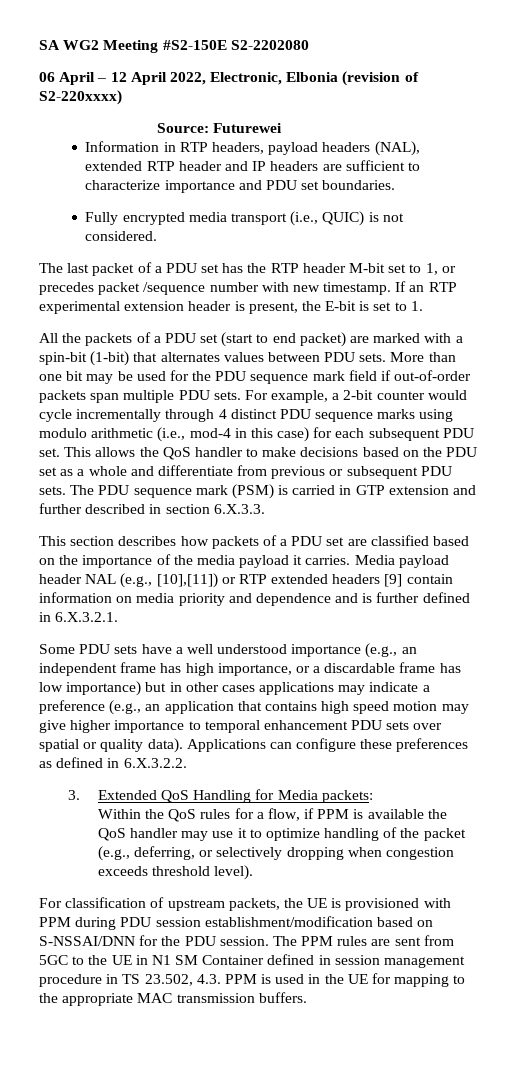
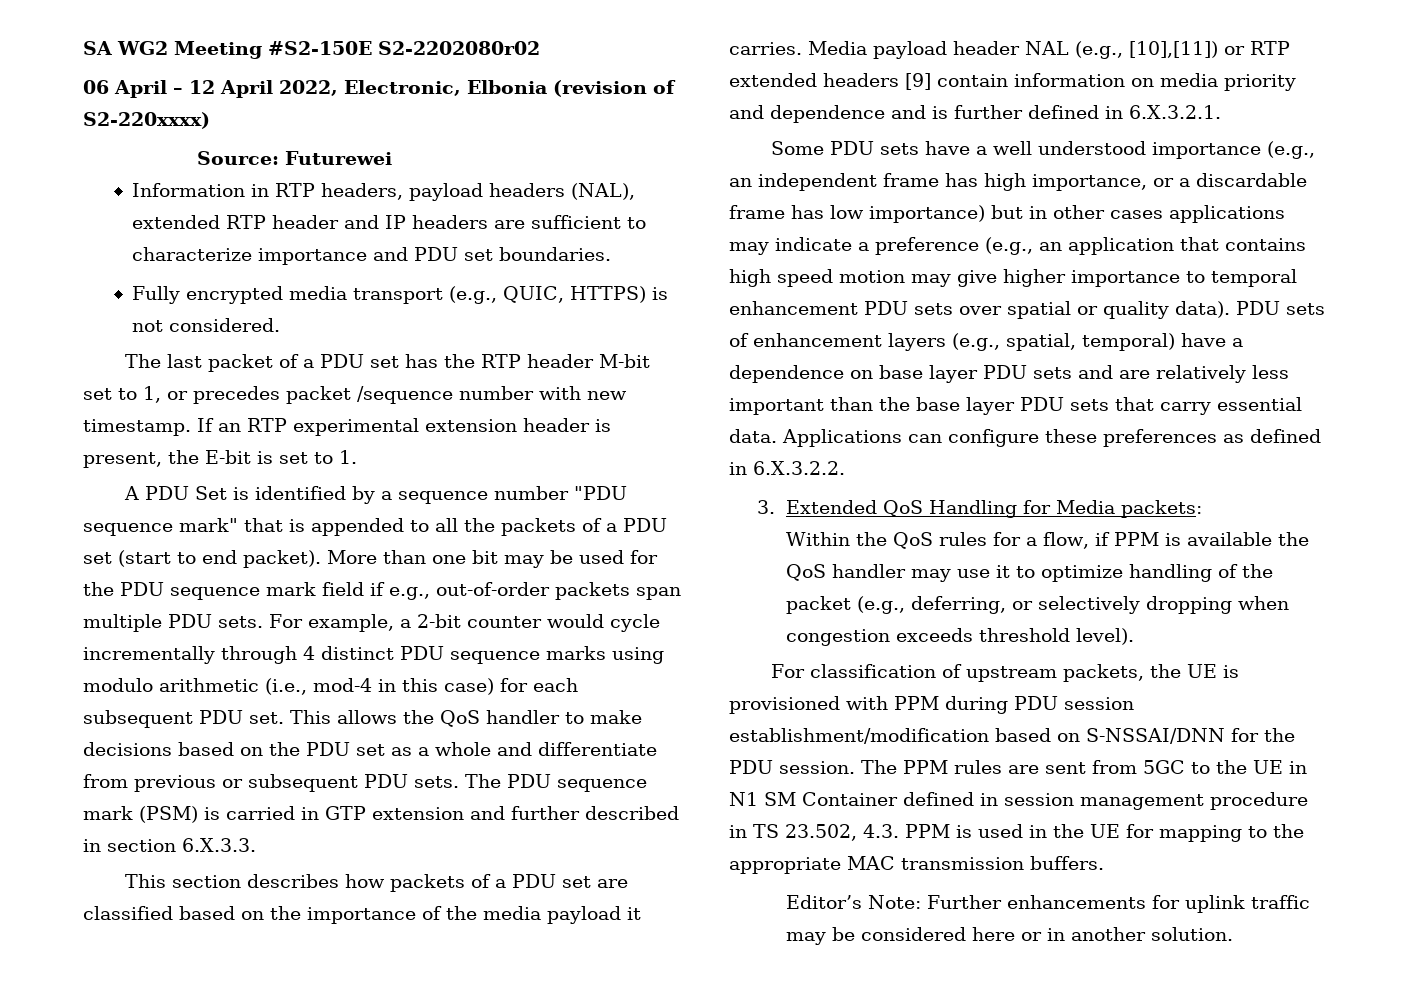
[230,40,309,50] S2-2202080 -> [378,41,540,55] S2-2202080r02
[290,211,365,226] (i.e., QUIC) -> [449,286,647,304] (e.g., QUIC, HTTPS)
[39,333,58,343] All -> [124,486,628,504] [83,518,458,536] A PDU Set is identified by a sequence number "PDU sequence mark" that is appended to all
[299,332,463,347] [39,351,387,366] packet) are marked with a spin-bit (1-bit) that alternates values between PDU sets. -> [243,550,321,568] packet).
(392, 375) none -> [389,587,430,600] e.g.,
(183, 745) none -> [1236,301,1325,315] [729,333,1243,351] [729,365,1289,383] [729,397,1302,415] [729,429,777,443] PDU sets of enhancement layers (e.g., spatial, temporal) have a dependence on base layer PDU sets and are relatively less important than the base layer PDU sets that carry essential data.
(307, 997) none -> [785,895,1310,913] [785,927,1233,945] // Editor’s Note: Further enhancements for uplink traffic may be considered here or in another solution.

